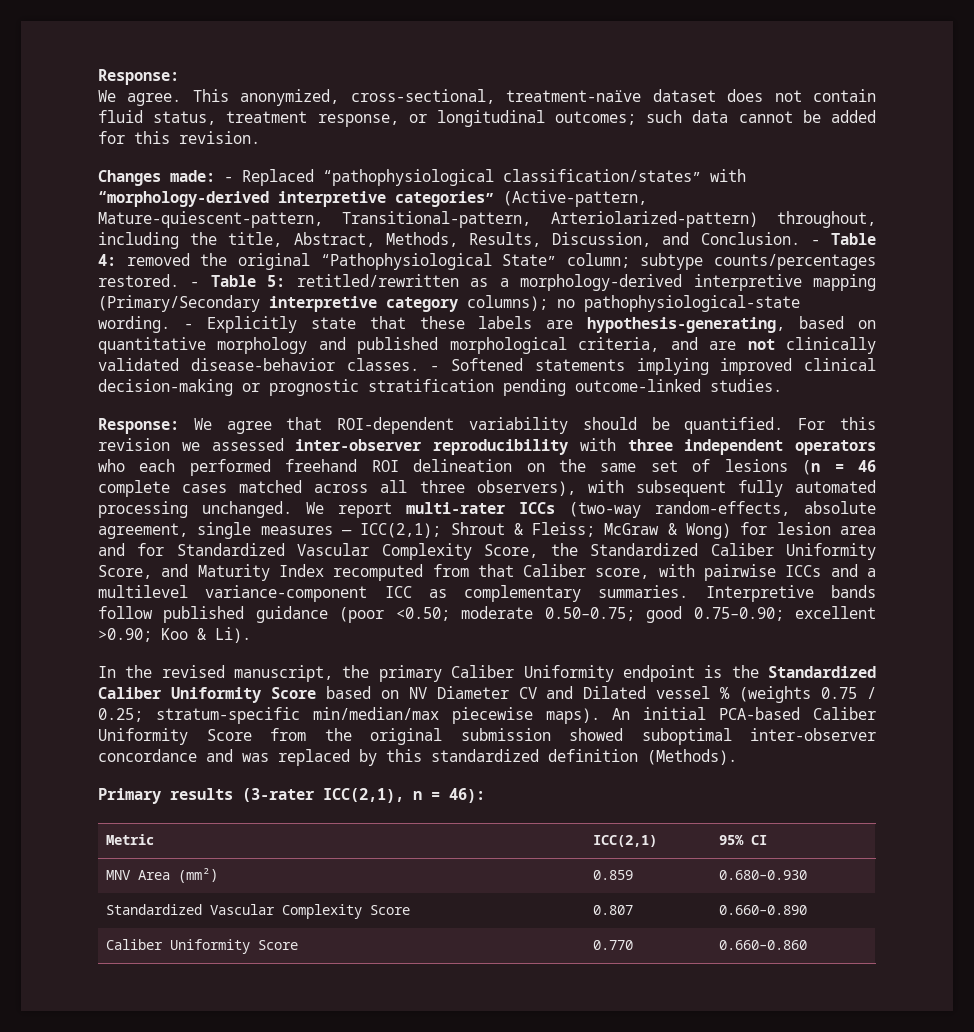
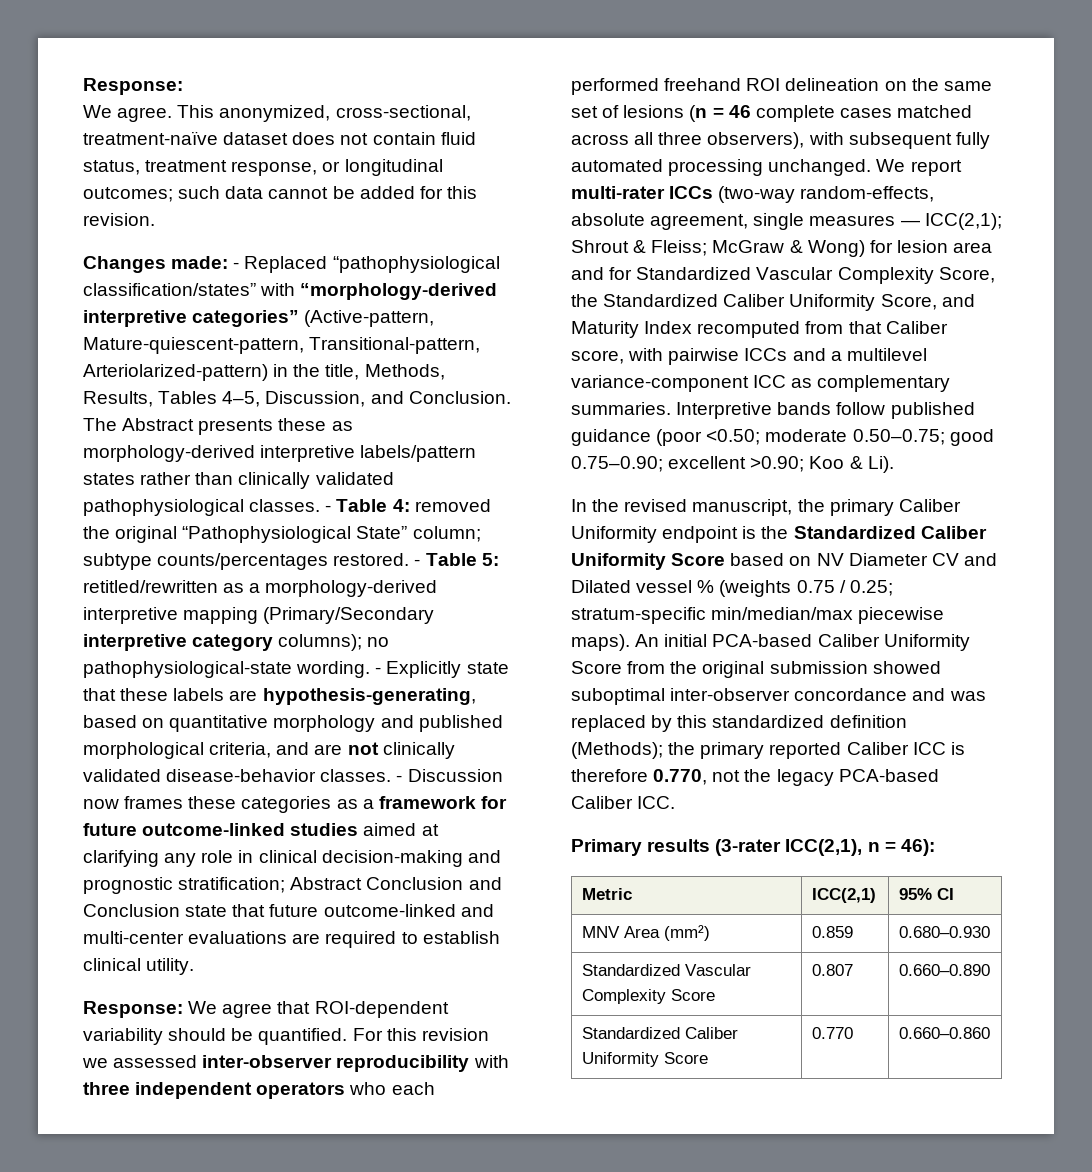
[777,211,877,228] [98,232,179,249] throughout, including -> [273,364,289,377] in
[293,232,375,247] Abstract, -> (360, 372) none
(541, 239) none -> [158,391,261,407] Tables 4–5,
(800, 238) none -> [83,418,353,435] [83,445,477,462] [83,472,394,489] [83,499,321,516] The Abstract presents these as morphology-derived interpretive labels/pattern states rather than clinically validated pathophysiological classes.
[451,358,876,375] [98,379,782,396] Softened statements implying improved clinical decision-making or prognostic stratification pending outcome-linked studies. -> [407,769,503,782] [83,796,507,813] [83,823,439,836] [83,850,501,867] [83,877,502,894] [83,904,494,917] [83,931,500,948] [83,958,195,975] Discussion now frames these categories as a framework for future outcome-linked studies aimed at clarifying any role in clinical decision-making and prognostic stratification; Abstract Conclusion and Conclusion state that future outcome-linked and multi-center evaluations are required to establish clinical utility.
[647,749,737,765] (Methods). -> [571,742,965,759] [571,769,939,786] [571,796,676,809] (Methods); the primary reported Caliber ICC is therefore 0.770, not the legacy PCA-based Caliber ICC.
(807, 910) none -> [581,1027,680,1039] Standardized

